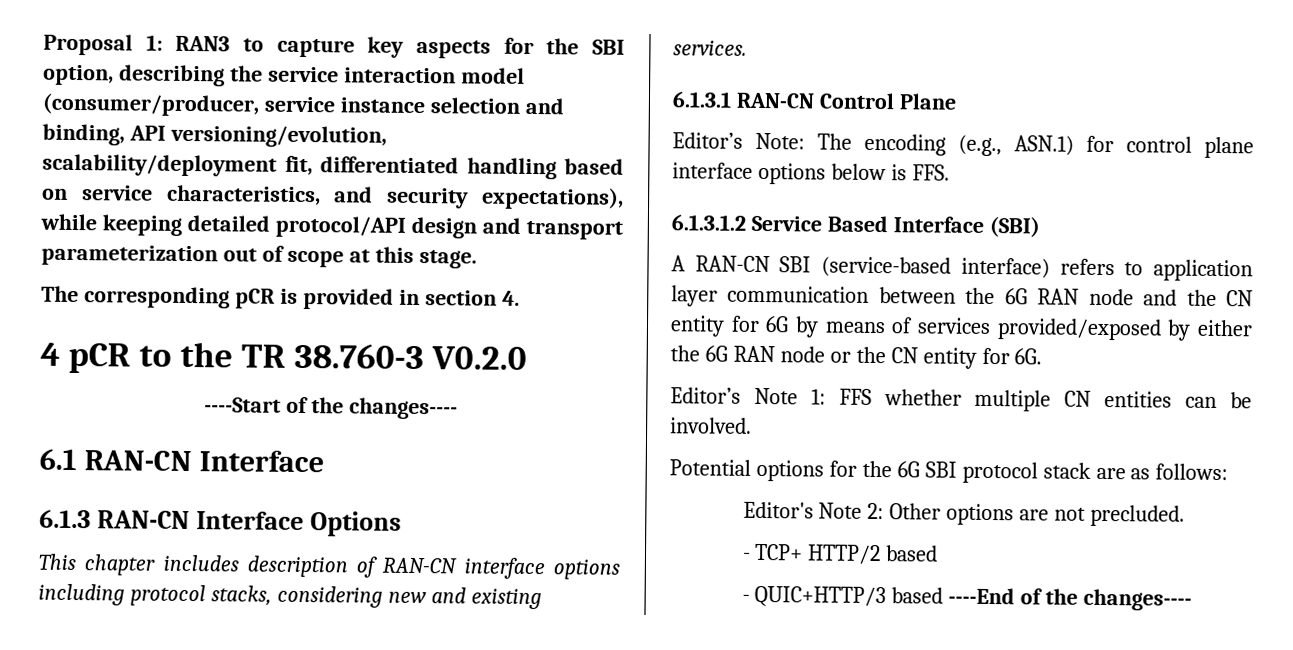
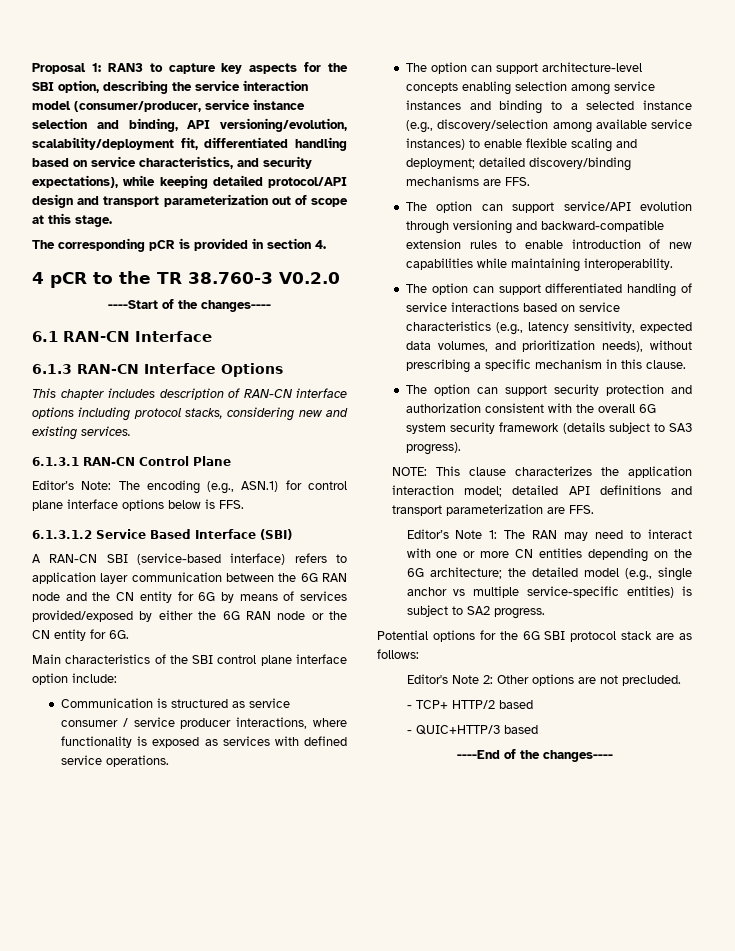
[670,387,1252,412] [670,417,752,434] Editor’s Note 1: FFS whether multiple CN entities can be involved. -> [32,654,347,666] [32,673,117,685] [61,698,291,708] [61,717,347,729] [61,736,348,748] [61,755,170,767] [406,62,643,74] [406,81,656,95] [406,100,692,114] [406,119,692,133] [406,138,638,152] [406,157,632,171] [406,176,531,186] [406,201,692,213] [406,220,665,234] [406,239,692,249] [406,258,674,272] [406,283,692,297] [406,302,621,312] [406,321,692,335] [406,340,692,352] [406,359,687,373] [406,384,692,396] [406,403,657,413] [406,422,692,434] [406,442,462,455] [391,466,692,478] [391,485,692,497] [391,504,594,516] [406,529,692,541] [406,548,692,562] [406,567,692,581] [406,586,692,598] [406,605,545,619] Main characteristics of the SBI control plane interface option include: // Communication is structured as service consumer / service producer interactions, where functionality is exposed as services with defined service operations. // The option can support architecture-level concepts enabling selection among service instances and binding to a selected instance (e.g., discovery/selection among available service instances) to enable flexible scaling and deployment; detailed discovery/binding mechanisms are FFS. // The option can support service/API evolution through versioning and backward-compatible extension rules to enable introduction of new capabilities while maintaining interoperability. // The option can support differentiated handling of service interactions based on service characteristics (e.g., latency sensitivity, expected data volumes, and prioritization needs), without prescribing a specific mechanism in this clause. // The option can support security protection and authorization consistent with the overall 6G system security framework (details subject to SA3 progress). // NOTE: This clause characterizes the application interaction model; detailed API definitions and transport parameterization are FFS. // Editor’s Note 1: The RAN may need to interact with one or more CN entities depending on the 6G architecture; the detailed model (e.g., single anchor vs multiple service-specific entities) is subject to SA2 progress.
(944, 595) none -> (538, 729) //

